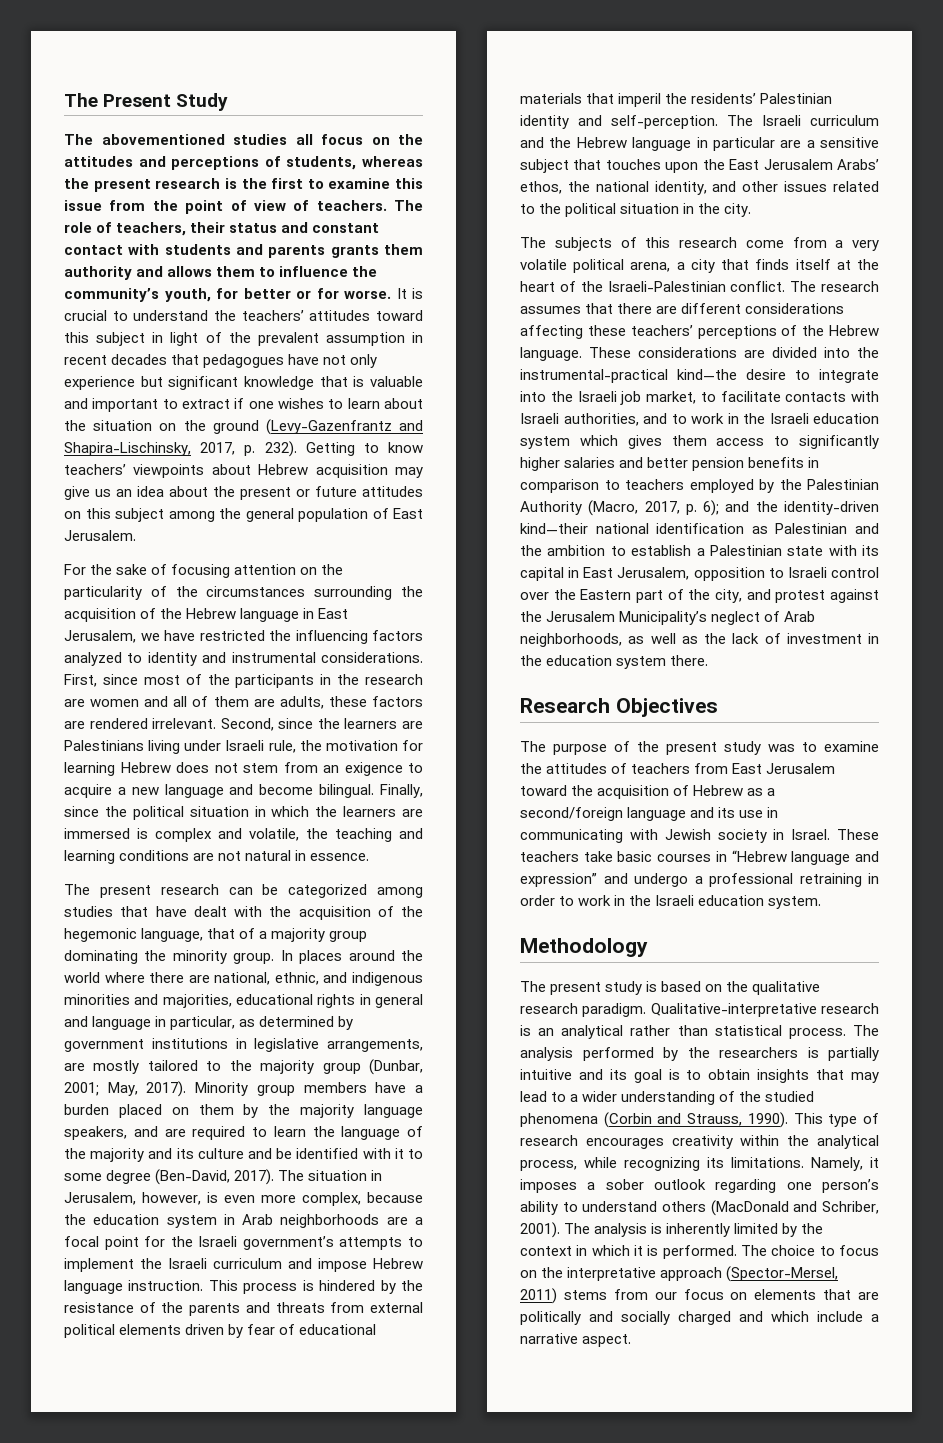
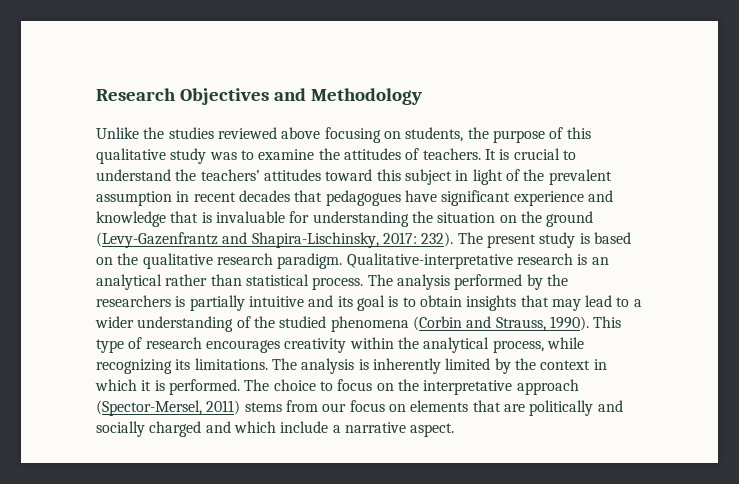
[64,93,229,111] [64,134,423,145] [64,156,423,170] [64,178,423,192] [64,200,423,214] [64,222,380,236] [64,244,423,258] [64,266,378,280] [64,288,391,302] The Present Study // The abovementioned studies all focus on the attitudes and perceptions of students, whereas the present research is the first to examine this issue from the point of view of teachers. The role of teachers, their status and constant contact with students and parents grants them authority and allows them to influence the community’s youth, for better or for worse. -> [96,88,422,105] [96,127,591,143] [96,148,481,164] Research Objectives and Methodology // Unlike the studies reviewed above focusing on students, the purpose of this qualitative study was to examine the attitudes of teachers.
[323,354,378,368] [64,376,423,390] [64,398,423,412] not only experience but significant knowledge that is valuable and important to extract if one wishes to learn about -> [441,190,613,206] [96,211,409,227] significant experience and knowledge that is invaluable for understanding
[200,441,423,457] [64,464,423,478] [64,486,423,500] [64,508,423,522] [64,530,136,541] [64,564,344,578] [64,586,424,600] [64,608,349,622] [64,630,423,644] [64,652,423,666] [64,674,423,688] [64,696,423,709] [64,718,423,731] [64,740,424,754] [64,762,423,776] [64,784,424,798] [64,806,423,820] [64,828,423,842] [64,850,370,864] [64,884,423,898] [64,906,423,920] [64,928,368,942] [64,950,424,964] [64,972,424,986] [64,994,423,1008] [64,1016,354,1030] [64,1038,423,1052] [64,1059,424,1075] [64,1081,424,1097] [64,1104,424,1118] [64,1126,423,1140] [64,1148,423,1162] [64,1169,383,1185] [64,1192,423,1206] [64,1214,423,1228] [64,1236,423,1250] [64,1258,423,1272] [64,1280,424,1294] [64,1302,424,1316] [64,1324,377,1338] [520,93,833,107] [520,115,879,129] [520,137,879,151] [520,159,880,173] [520,181,880,195] [520,203,752,217] [520,237,879,251] [520,259,879,273] [520,281,879,292] [520,303,845,314] [520,325,879,339] [520,347,879,361] [520,369,879,383] [520,391,879,405] [520,413,879,426] [520,435,879,449] [520,457,820,471] [520,479,879,493] [520,500,879,516] [520,523,879,534] [520,545,879,556] [520,567,879,581] [520,589,879,603] [520,611,816,625] [520,633,879,647] [520,655,709,669] [520,698,718,717] [520,741,879,755] [520,763,836,774] [520,785,776,799] [520,807,779,821] [520,829,879,843] [520,850,879,865] [520,873,879,887] [520,895,822,909] [520,938,648,957] 2017, p. 232). Getting to know teachers’ viewpoints about Hebrew acquisition may give us an idea about the present or future attitudes on this subject among the general population of East Jerusalem. // For the sake of focusing attention on the particularity of the circumstances surrounding the acquisition of the Hebrew language in East Jerusalem, we have restricted the influencing factors analyzed to identity and instrumental considerations. First, since most of the participants in the research are women and all of them are adults, these factors are rendered irrelevant. Second, since the learners are Palestinians living under Israeli rule, the motivation for learning Hebrew does not stem from an exigence to acquire a new language and become bilingual. Finally, since the political situation in which the learners are immersed is complex and volatile, the teaching and learning conditions are not natural in essence. // The present research can be categorized among studies that have dealt with the acquisition of the hegemonic language, that of a majority group dominating the minority group. In places around the world where there are national, ethnic, and indigenous minorities and majorities, educational rights in general and language in particular, as determined by government institutions in legislative arrangements, are mostly tailored to the majority group (Dunbar, 2001; May, 2017). Minority group members have a burden placed on them by the majority language speakers, and are required to learn the language of the majority and its culture and be identified with it to some degree (Ben-David, 2017). The situation in Jerusalem, however, is even more complex, because the education system in Arab neighborhoods are a focal point for the Israeli government’s attempts to implement the Israeli curriculum and impose Hebrew language instruction. This process is hindered by the resistance of the parents and threats from external political elements driven by fear of educational materials that imperil the residents’ Palestinian identity and self-perception. The Israeli curriculum and the Hebrew language in particular are a sensitive subject that touches upon the East Jerusalem Arabs’ ethos, the national identity, and other issues related to the political situation in the city. // The subjects of this research come from a very volatile political arena, a city that finds itself at the heart of the Israeli-Palestinian conflict. The research assumes that there are different considerations affecting these teachers’ perceptions of the Hebrew language. These considerations are divided into the instrumental-practical kind—the desire to integrate into the Israeli job market, to facilitate contacts with Israeli authorities, and to work in the Israeli education system which gives them access to significantly higher salaries and better pension benefits in comparison to teachers employed by the Palestinian Authority (Macro, 2017, p. 6); and the identity-driven kind—their national identification as Palestinian and the ambition to establish a Palestinian state with its capital in East Jerusalem, opposition to Israeli control over the Eastern part of the city, and protest against the Jerusalem Municipality’s neglect of Arab neighborhoods, as well as the lack of investment in the education system there. // Research Objectives // The purpose of the present study was to examine the attitudes of teachers from East Jerusalem toward the acquisition of Hebrew as a second/foreign language and its use in communicating with Jewish society in Israel. These teachers take basic courses in “Hebrew language and expression” and undergo a professional retraining in order to work in the Israeli education system. // Methodology // -> [382,232,454,247] 2017: 232).
[811,1157,879,1171] [520,1179,879,1193] [520,1200,879,1216] [520,1222,560,1238] Namely, it imposes a sober outlook regarding one person’s ability to understand others (MacDonald and Schriber, 2001). -> (268, 364) none

